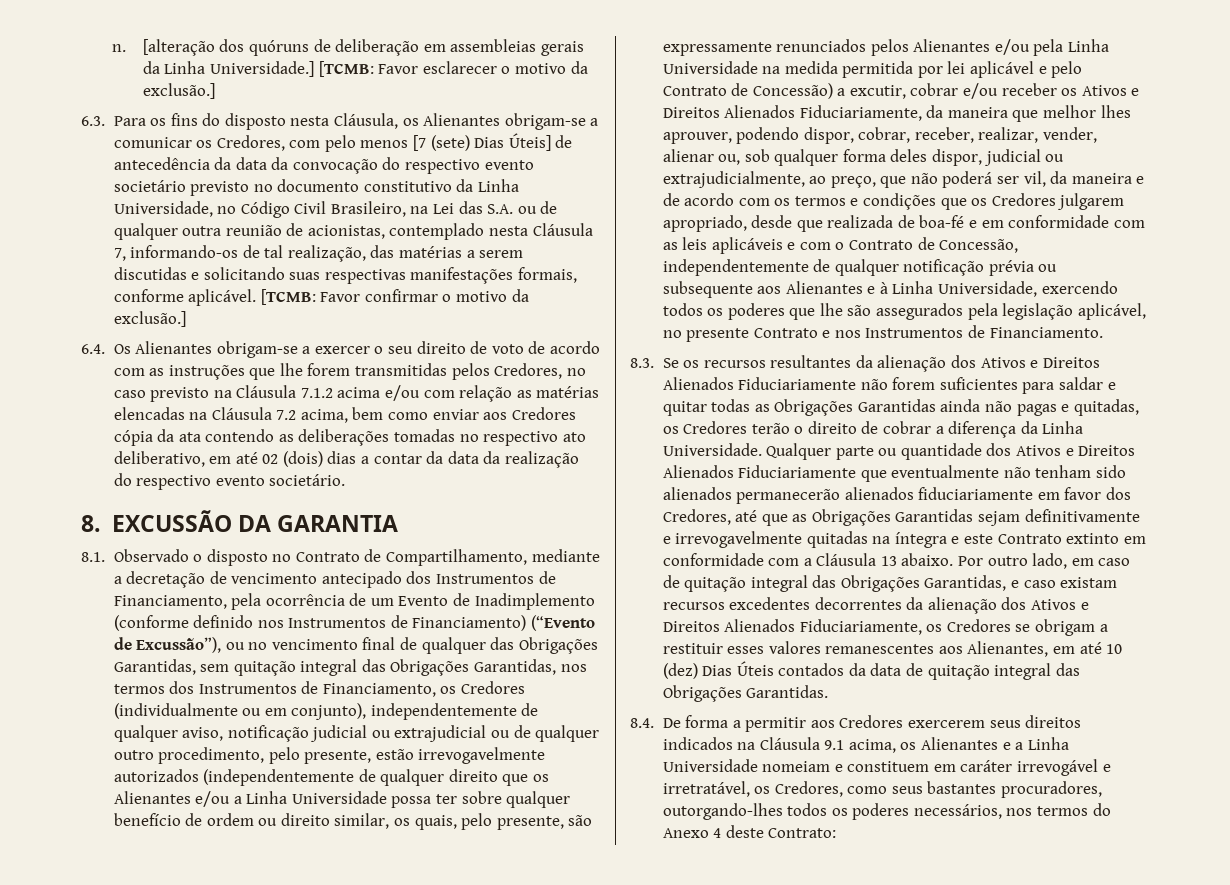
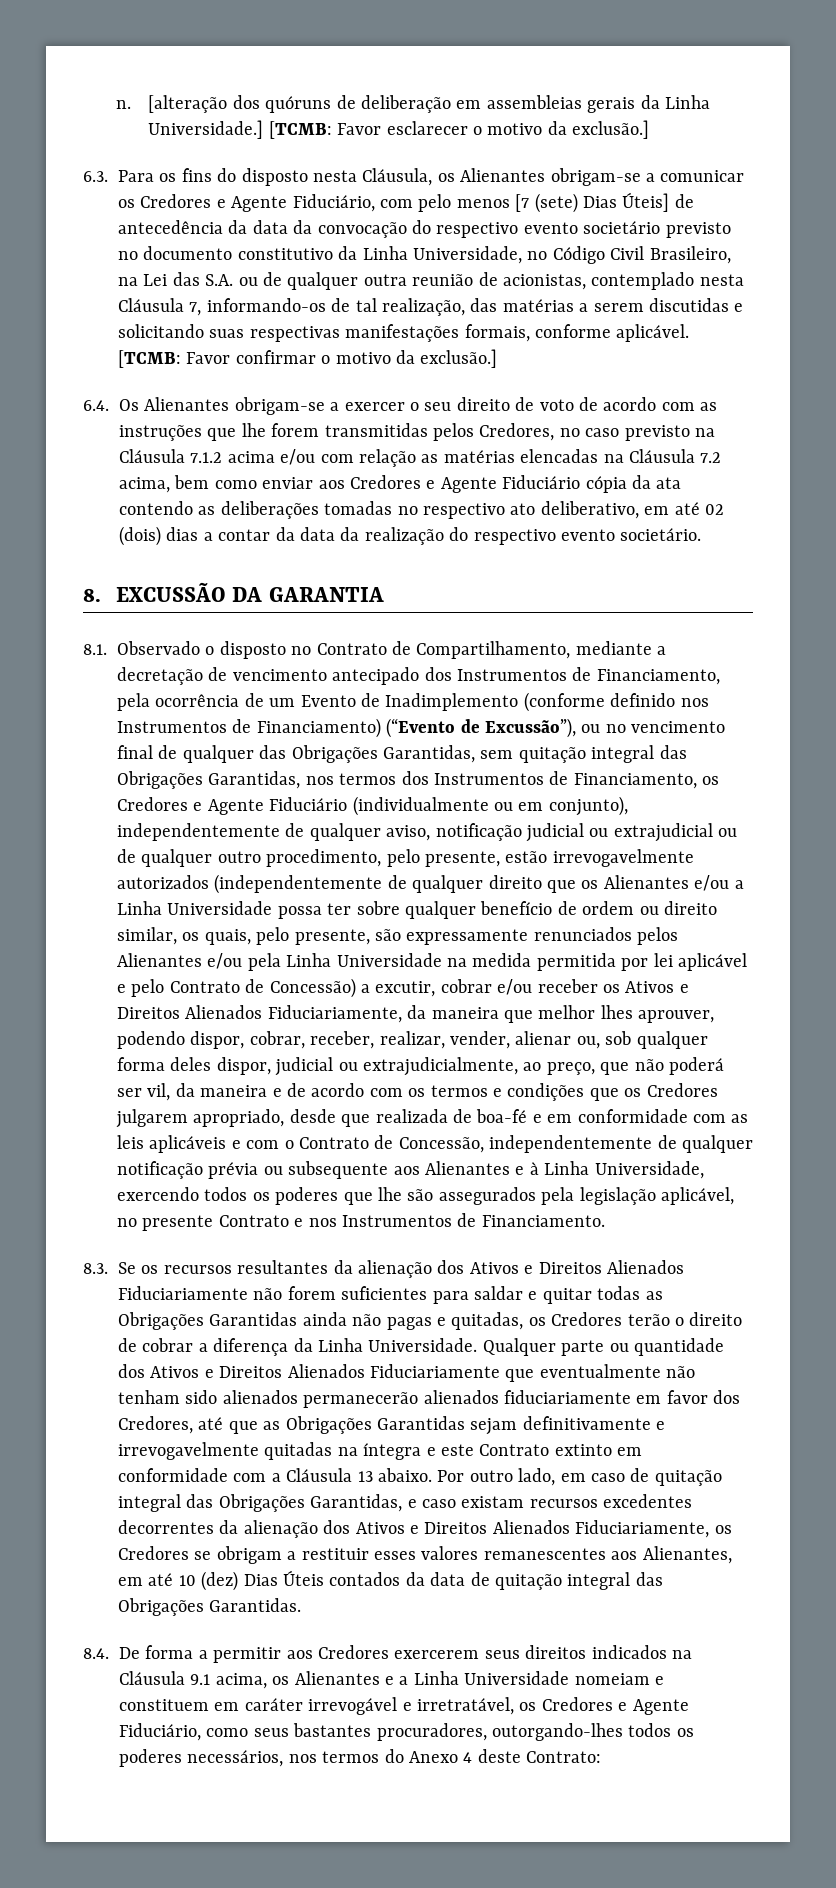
[216,135,285,151] Credores, -> [140,194,375,212] Credores e Agente Fiduciário,
(576, 413) none -> [426,475,581,493] e Agente Fiduciário
(526, 687) none -> [193,797,348,815] e Agente Fiduciário
[774,781,843,797] Credores, -> [541,1697,689,1715] [119,1723,201,1741] Credores e Agente Fiduciário,

